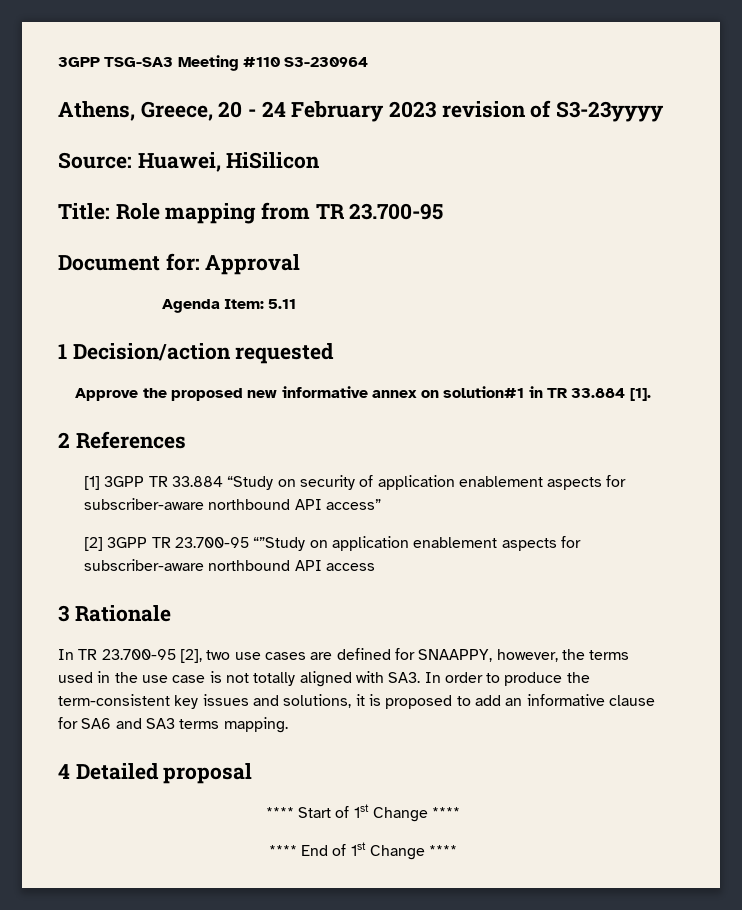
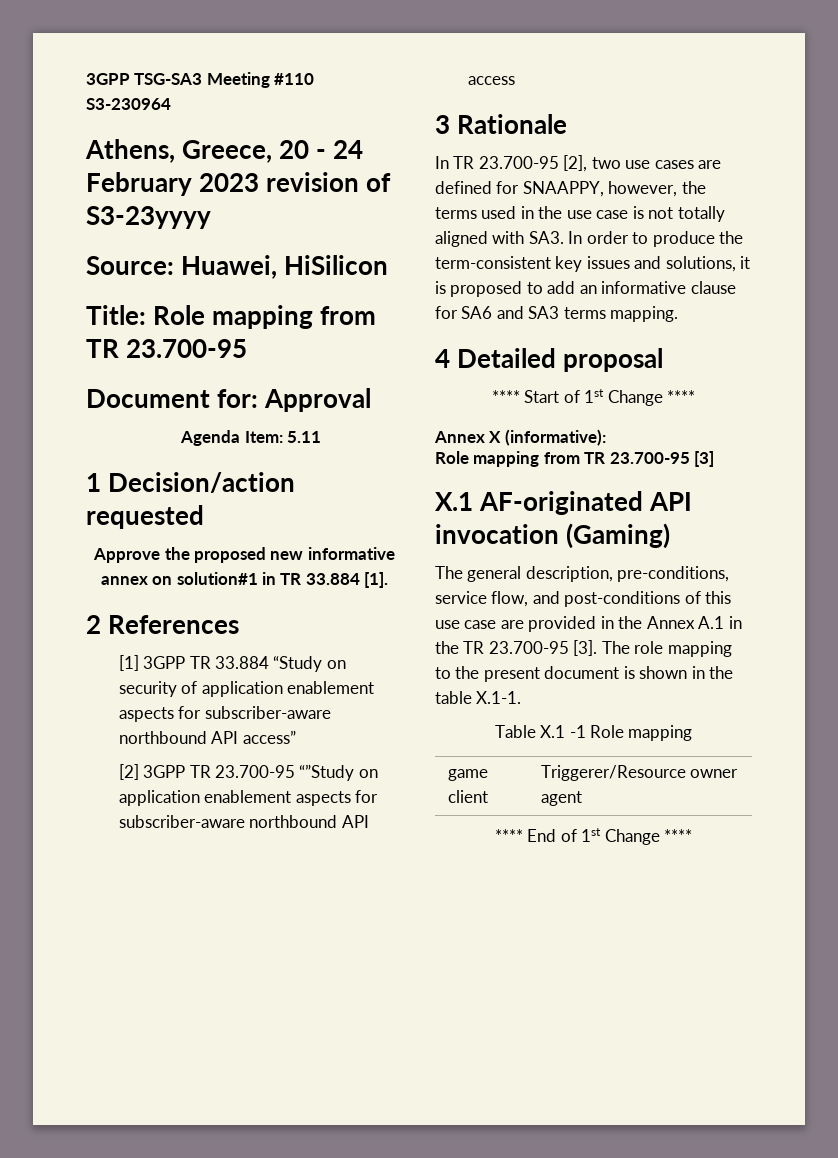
(461, 812) none -> [434,429,606,446] [435,451,715,467] [435,491,693,515] [435,523,671,549] [435,566,730,582] [435,591,732,607] [435,616,742,632] [435,640,732,657] [435,666,734,682] [435,691,522,704] [494,725,693,741] [447,769,488,781] [447,790,488,803] [540,765,739,781] [540,791,582,806] // Annex X (informative): // Role mapping from TR 23.700-95 [3] // X.1 AF-originated API invocation (Gaming) // The general description, pre-conditions, service flow, and post-conditions of this use case are provided in the Annex A.1 in the TR 23.700-95 [3]. The role mapping to the present document is shown in the table X.1-1. // Table X.1 -1 Role mapping // game client | Triggerer/Resource owner agent

